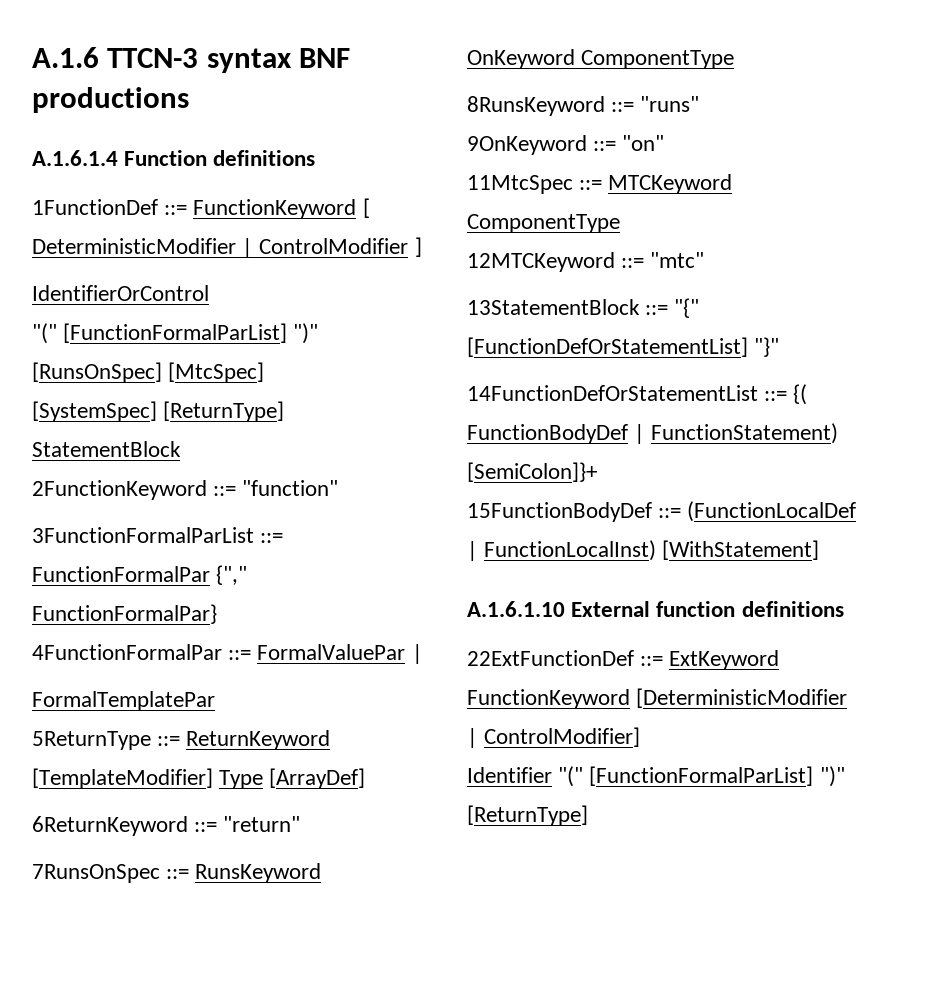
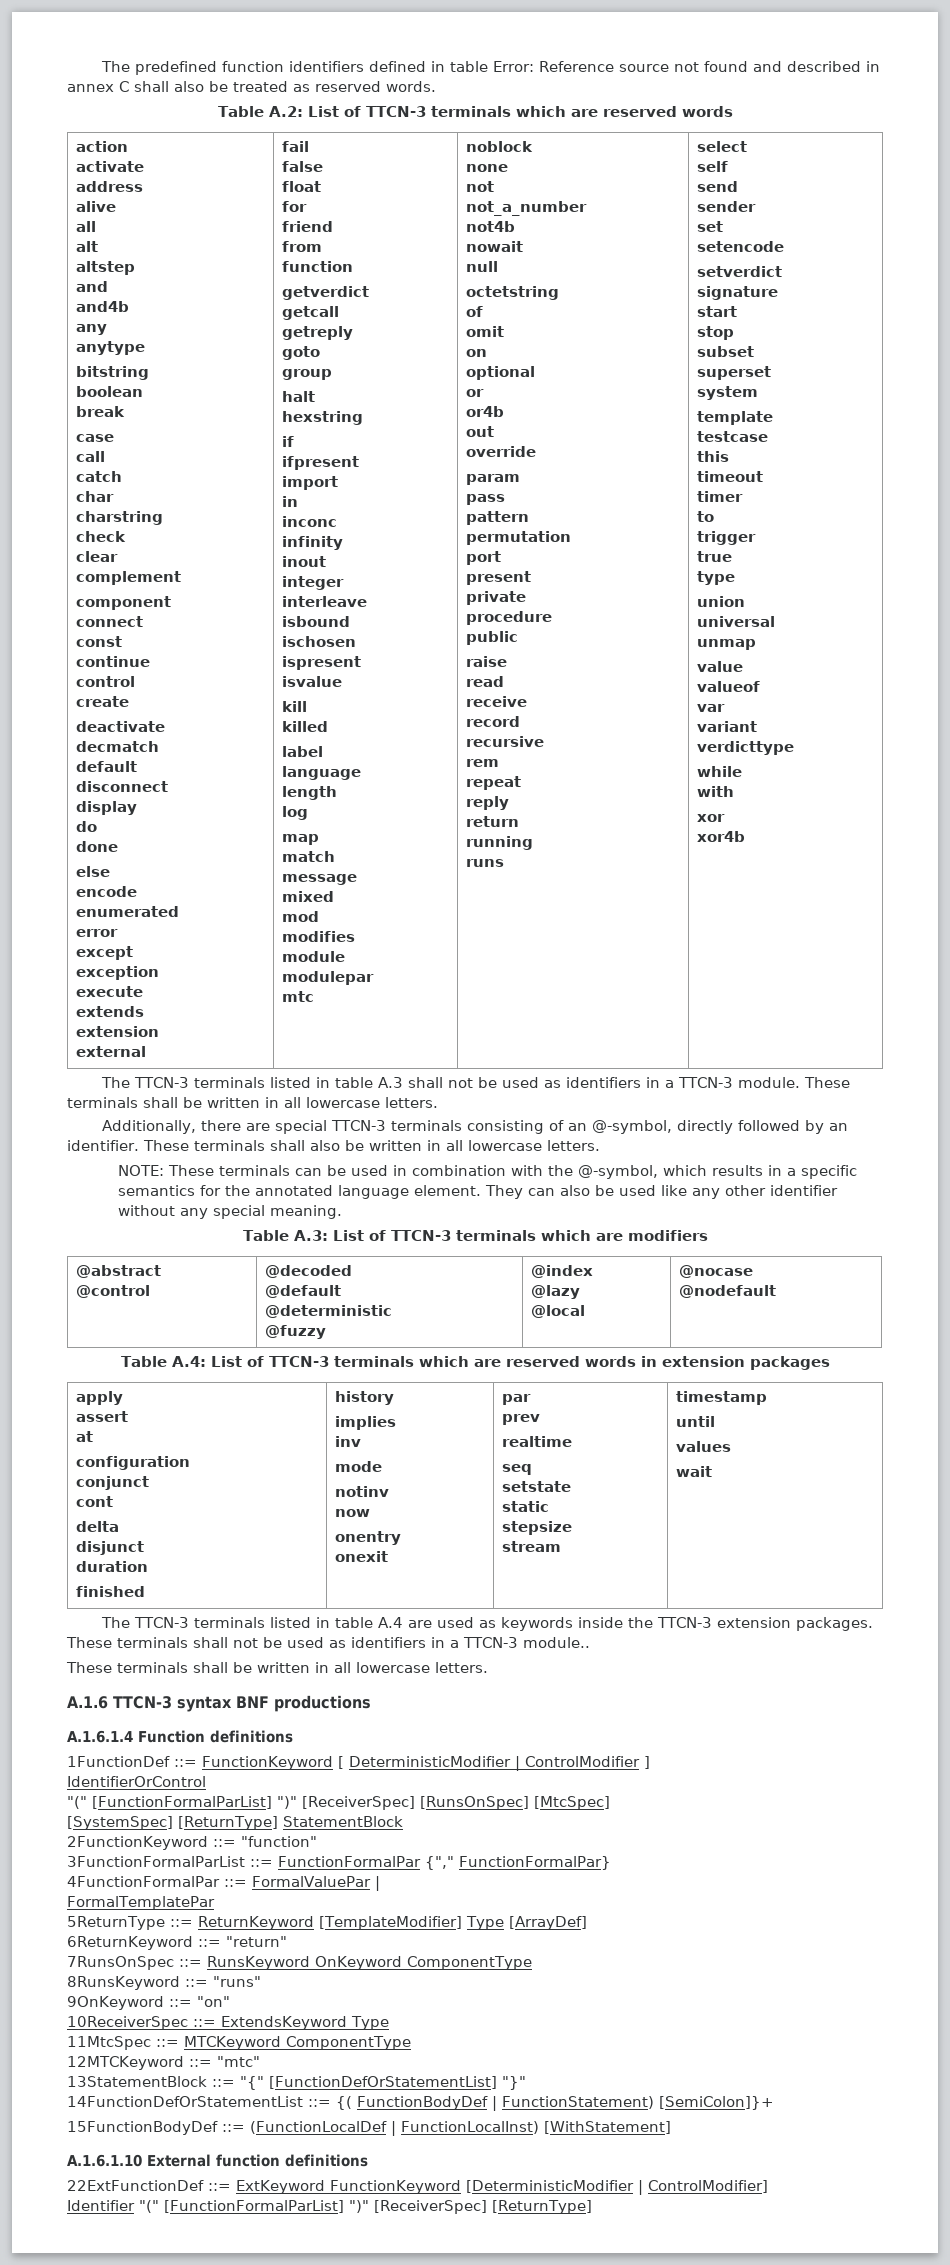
(32, 57) none -> [101,61,881,75] [67,81,436,92] [217,106,733,117] [76,141,129,152] [76,161,145,172] [76,181,144,192] [76,201,117,212] [76,221,97,232] [76,241,99,252] [76,261,136,275] [76,281,109,292] [76,301,130,312] [76,324,108,335] [76,341,146,355] [76,366,150,380] [76,386,144,397] [76,406,126,417] [76,434,115,442] [76,451,106,462] [76,471,123,482] [76,491,115,502] [76,511,164,525] [76,531,127,542] [76,551,119,562] [76,571,182,585] [76,596,172,610] [76,616,144,627] [76,636,123,647] [76,656,151,667] [76,676,136,687] [76,696,130,707] [76,721,166,732] [76,741,160,752] [76,761,138,772] [76,781,169,792] [76,801,138,815] [76,821,98,832] [76,841,119,852] [76,866,111,877] [76,886,138,897] [76,906,180,917] [76,929,119,937] [76,946,134,960] [76,966,160,980] [76,986,144,997] [76,1006,145,1017] [76,1026,160,1037] [76,1046,147,1057] [282,141,310,152] [282,161,324,172] [282,181,322,192] [282,201,308,212] [282,221,334,232] [282,241,323,252] [282,261,354,272] [282,286,370,300] [282,306,340,320] [282,326,354,340] [282,346,321,360] [282,369,333,380] [282,391,316,402] [282,411,364,425] [282,436,295,447] [282,456,360,470] [282,476,339,490] [282,496,299,507] [282,516,338,527] [282,536,344,550] [282,556,327,567] [282,576,345,590] [282,596,368,607] [282,616,351,627] [282,636,357,647] [282,656,362,670] [282,676,343,687] [282,701,308,712] [282,721,329,732] [282,746,324,757] [282,766,362,780] [282,786,338,800] [282,806,309,820] [282,834,320,845] [282,851,336,862] [282,874,358,885] [282,891,335,902] [282,911,320,922] [282,931,356,942] [282,951,346,962] [282,971,375,985] [282,991,315,1002] [466,141,534,152] [466,164,509,172] [466,181,495,192] [466,201,588,216] [466,221,516,232] [466,241,524,252] [466,261,499,272] [466,286,560,300] [466,306,484,317] [466,326,505,337] [466,349,488,357] [466,366,536,380] [466,389,485,397] [466,406,505,417] [466,426,495,437] [466,446,537,457] [466,474,521,485] [466,494,506,505] [466,511,530,525] [466,531,572,545] [466,551,502,565] [466,571,532,585] [466,591,527,605] [466,611,553,625] [466,631,519,645] [466,656,508,667] [466,676,505,687] [466,696,528,707] [466,716,521,727] [466,736,545,747] [466,759,500,767] [466,776,522,790] [466,796,510,810] [466,816,520,827] [466,836,534,850] [466,859,505,867] [697,141,748,152] [697,161,729,172] [697,181,739,192] [697,201,757,212] [697,221,724,232] [697,241,785,252] [697,266,783,277] [697,286,779,300] [697,306,738,317] [697,326,735,340] [697,346,755,357] [697,366,772,380] [697,386,759,400] [697,411,774,425] [697,431,769,442] [697,451,730,462] [697,471,764,482] [697,491,744,502] [697,511,715,522] [697,531,757,545] [697,551,733,562] [697,571,736,585] [697,596,746,607] [697,616,776,627] [697,639,757,650] [697,661,744,672] [697,681,761,692] [697,704,726,712] [697,721,758,732] [697,741,795,755] [697,766,743,777] [697,786,735,797] [697,814,726,822] [697,831,746,842] [101,1077,851,1088] [67,1097,438,1108] [102,1120,849,1134] [67,1140,600,1151] [118,1165,858,1179] [118,1185,839,1199] [118,1205,343,1219] [242,1230,708,1241] [76,1265,162,1278] [76,1285,151,1298] [265,1265,353,1278] [265,1285,342,1298] [265,1305,393,1318] [265,1325,327,1339] [531,1265,594,1278] [531,1285,581,1299] [531,1305,586,1318] [679,1265,754,1278] [679,1285,777,1298] [120,1356,830,1370] [76,1391,124,1405] [76,1411,129,1422] [76,1431,94,1442] [76,1456,191,1470] [76,1476,150,1490] [76,1496,114,1507] [76,1521,120,1532] [76,1541,145,1555] [76,1561,149,1572] [76,1586,146,1597] [335,1391,395,1405] [335,1416,397,1430] [335,1436,362,1447] [335,1461,383,1472] [335,1486,390,1497] [335,1509,371,1517] [335,1531,402,1545] [335,1551,389,1562] [502,1394,532,1405] [502,1414,541,1425] [502,1436,573,1447] [502,1464,533,1475] [502,1481,572,1492] [502,1501,550,1512] [502,1521,573,1535] [502,1541,562,1552] [676,1391,768,1405] [676,1416,716,1427] [676,1441,732,1452] [676,1466,713,1477] [101,1617,874,1631] [66,1637,590,1648] [66,1662,488,1673] The predefined function identifiers defined in table Error: Reference source not found and described in annex C shall also be treated as reserved words. // Table A.2: List of TTCN-3 terminals which are reserved words // action // activate // address // alive // all // alt // altstep // and // and4b // any // anytype // bitstring // boolean // break // case // call // catch // char // charstring // check // clear // complement // component // connect // const // continue // control // create // deactivate // decmatch // default // disconnect // display // do // done // else // encode // enumerated // error // except // exception // execute // extends // extension // external | fail // false // float // for // friend // from // function // getverdict // getcall // getreply // goto // group // halt // hexstring // if // ifpresent // import // in // inconc // infinity // inout // integer // interleave // isbound // ischosen // ispresent // isvalue // kill // killed // label // language // length // log // map // match // message // mixed // mod // modifies // module // modulepar // mtc | noblock // none // not // not_a_number // not4b // nowait // null // octetstring // of // omit // on // optional // or // or4b // out // override // param // pass // pattern // permutation // port // present // private // procedure // public // raise // read // receive // record // recursive // rem // repeat // reply // return // running // runs | select // self // send // sender // set // setencode // setverdict // signature // start // stop // subset // superset // system // template // testcase // this // timeout // timer // to // trigger // true // type // union // universal // unmap // value // valueof // var // variant // verdicttype // while // with // xor // xor4b // The TTCN-3 terminals listed in table A.3 shall not be used as identifiers in a TTCN-3 module. These terminals shall be written in all lowercase letters. // Additionally, there are special TTCN-3 terminals consisting of an @-symbol, directly followed by an identifier. These terminals shall also be written in all lowercase letters. // NOTE: These terminals can be used in combination with the @-symbol, which results in a specific semantics for the annotated language element. They can also be used like any other identifier without any special meaning. // Table A.3: List of TTCN-3 terminals which are modifiers // @abstract // @control | @decoded // @default // @deterministic // @fuzzy | @index // @lazy // @local | @nocase // @nodefault // Table A.4: List of TTCN-3 terminals which are reserved words in extension packages // apply // assert // at // configuration // conjunct // cont // delta // disjunct // duration // finished | history // implies // inv // mode // notinv // now // onentry // onexit | par // prev // realtime // seq // setstate // static // stepsize // stream | timestamp // until // values // wait // The TTCN-3 terminals listed in table A.4 are used as keywords inside the TTCN-3 extension packages. These terminals shall not be used as identifiers in a TTCN-3 module.. // These terminals shall be written in all lowercase letters. //
(319, 333) none -> [302,1796,415,1810] [ReceiverSpec]
(665, 143) none -> [67,2016,389,2030] // 10ReceiverSpec ::= ExtendsKeyword Type
(845, 776) none -> [374,2200,487,2214] [ReceiverSpec]

